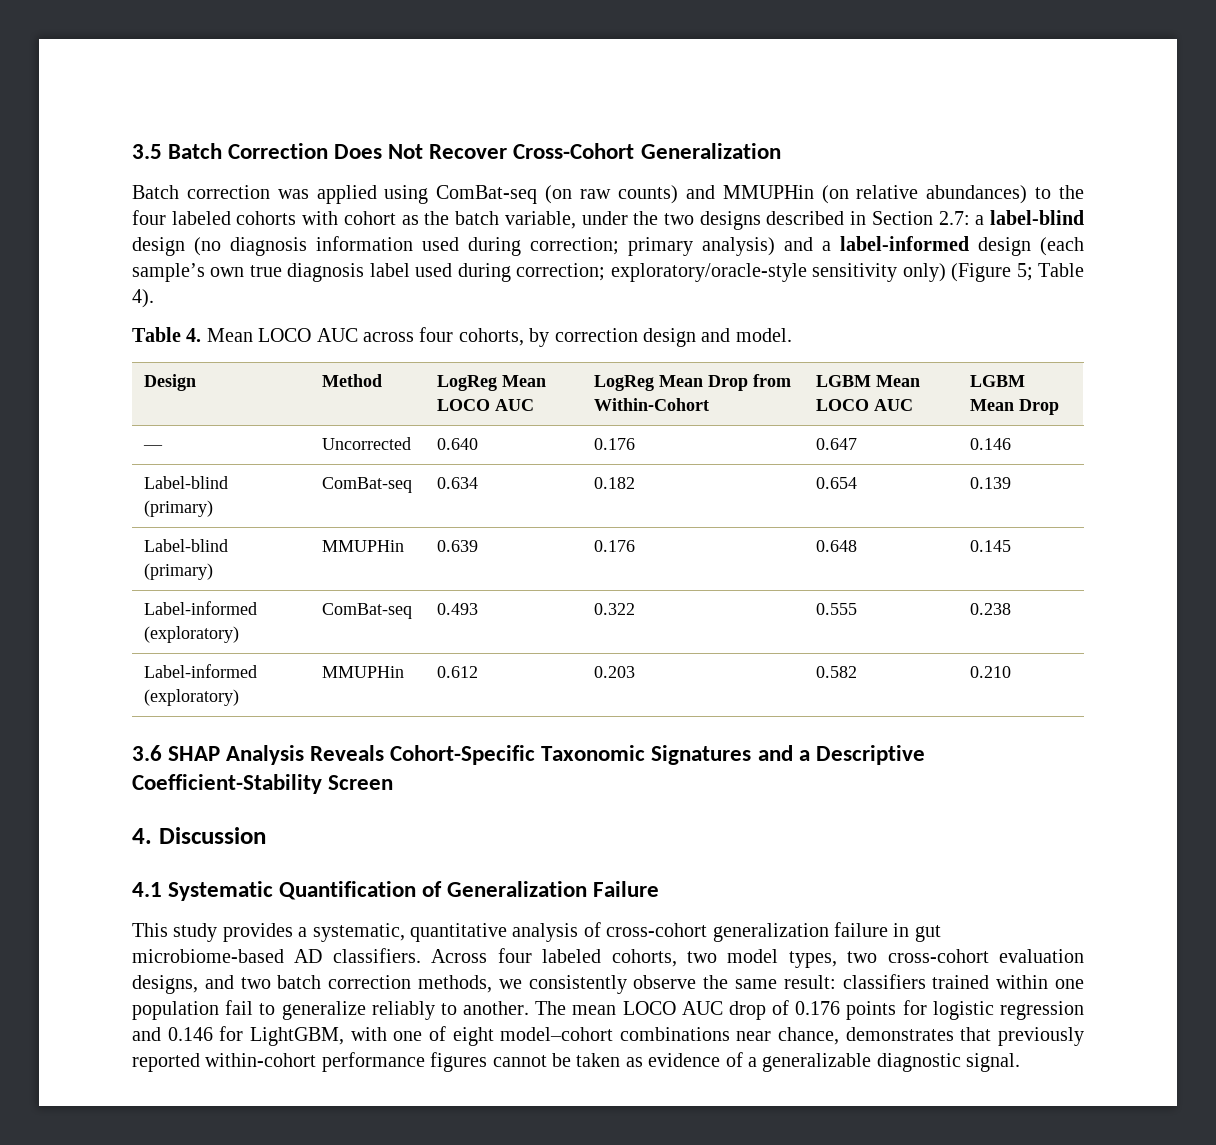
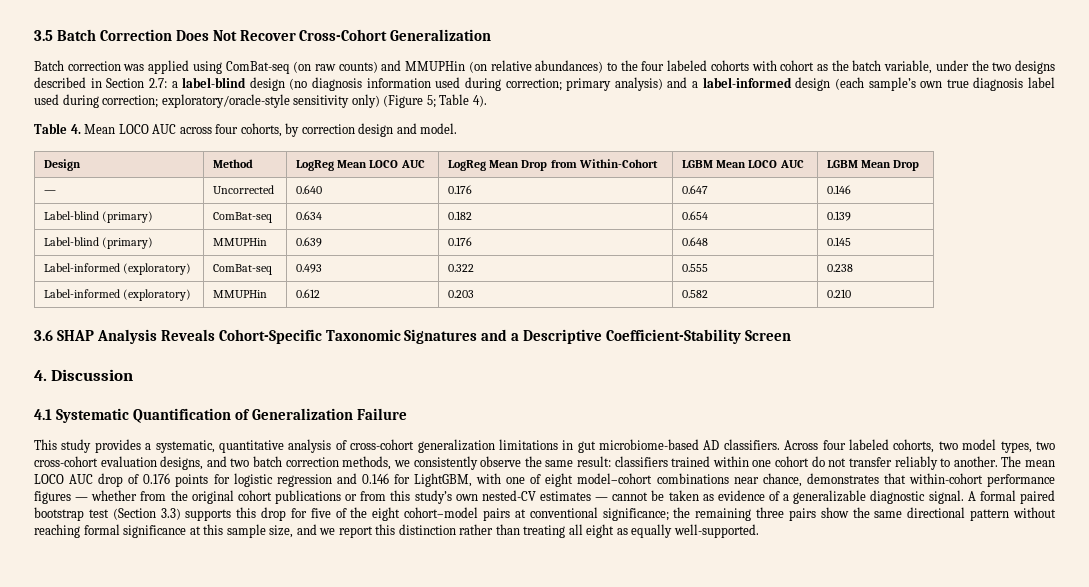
[833,922,888,937] failure -> [498,439,558,450] limitations
[132,1000,366,1020] population fail to generalize -> [775,456,892,467] cohort do not transfer
[998,1027,1084,1046] [132,1053,200,1072] previously reported -> (906, 478) none
(488, 1062) none -> [75,490,609,504] — whether from the original cohort publications or from this study’s own nested-CV estimates —
(1021, 1062) none -> [967,490,1055,504] [34,507,1056,521] [34,524,759,538] A formal paired bootstrap test (Section 3.3) supports this drop for five of the eight cohort–model pairs at conventional significance; the remaining three pairs show the same directional pattern without reaching formal significance at this sample size, and we report this distinction rather than treating all eight as equally well-supported.

